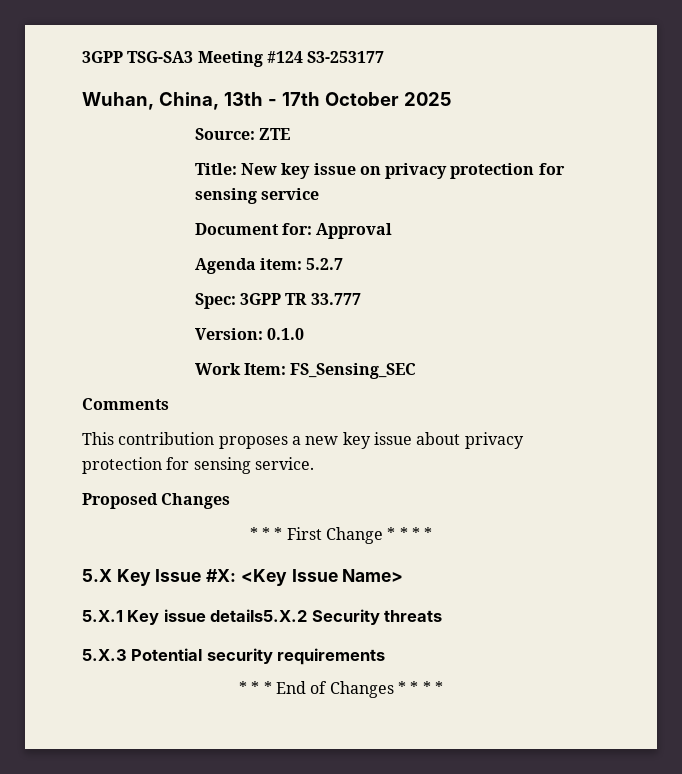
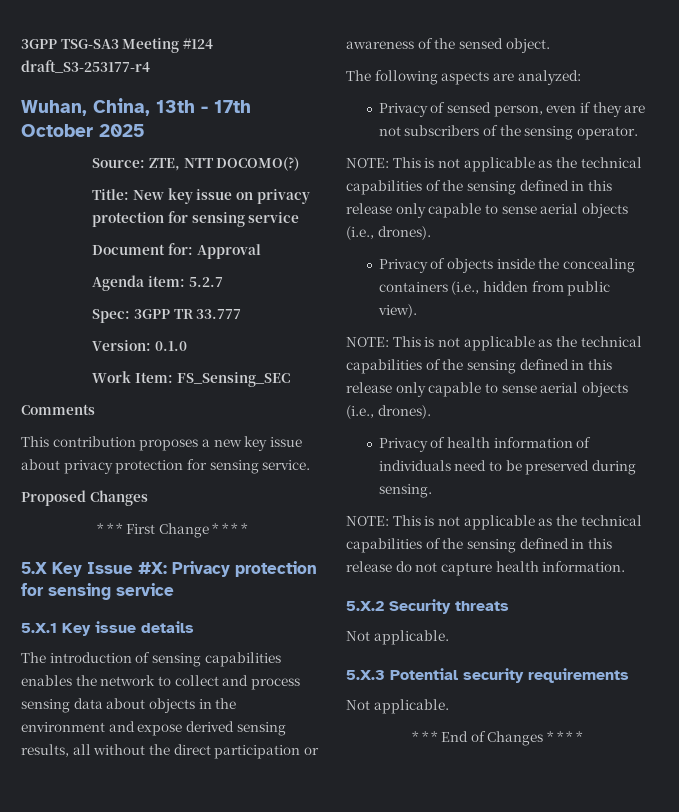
[307,51,385,63] S3-253177 -> [21,60,150,73] draft_S3-253177-r4
[258,128,290,140] ZTE -> [149,157,300,171] ZTE, NTT DOCOMO(?)
[240,569,404,586] [82,609,308,625] <Key Issue Name> // 5.X.1 Key issue details5.X.2 -> [172,561,317,577] [21,583,174,600] [21,621,194,636] [21,652,281,667] [21,675,300,690] [21,698,237,713] [21,721,286,736] [21,744,319,759] [346,38,550,53] [346,70,581,85] [378,102,646,117] [378,125,638,140] [346,157,642,172] [346,180,612,195] [346,203,628,218] [346,226,431,240] [378,258,635,273] [378,281,611,296] [377,304,417,318] [346,336,642,351] [346,359,612,374] [346,382,628,397] [346,405,431,419] [378,437,592,452] [378,460,636,475] [378,484,432,498] [346,515,642,530] [346,538,612,553] [346,561,626,576] [346,601,384,611] Privacy protection for sensing service // 5.X.1 Key issue details // The introduction of sensing capabilities enables the network to collect and process sensing data about objects in the environment and expose derived sensing results, all without the direct participation or awareness of the sensed object. // The following aspects are analyzed: // Privacy of sensed person, even if they are not subscribers of the sensing operator. // NOTE: This is not applicable as the technical capabilities of the sensing defined in this release only capable to sense aerial objects (i.e., drones). // Privacy of objects inside the concealing containers (i.e., hidden from public view). // NOTE: This is not applicable as the technical capabilities of the sensing defined in this release only capable to sense aerial objects (i.e., drones). // Privacy of health information of individuals need to be preserved during sensing. // NOTE: This is not applicable as the technical capabilities of the sensing defined in this release do not capture health information. // 5.X.2
(443, 616) none -> [346,630,449,645] // Not applicable.
(386, 656) none -> [346,699,449,714] // Not applicable.

